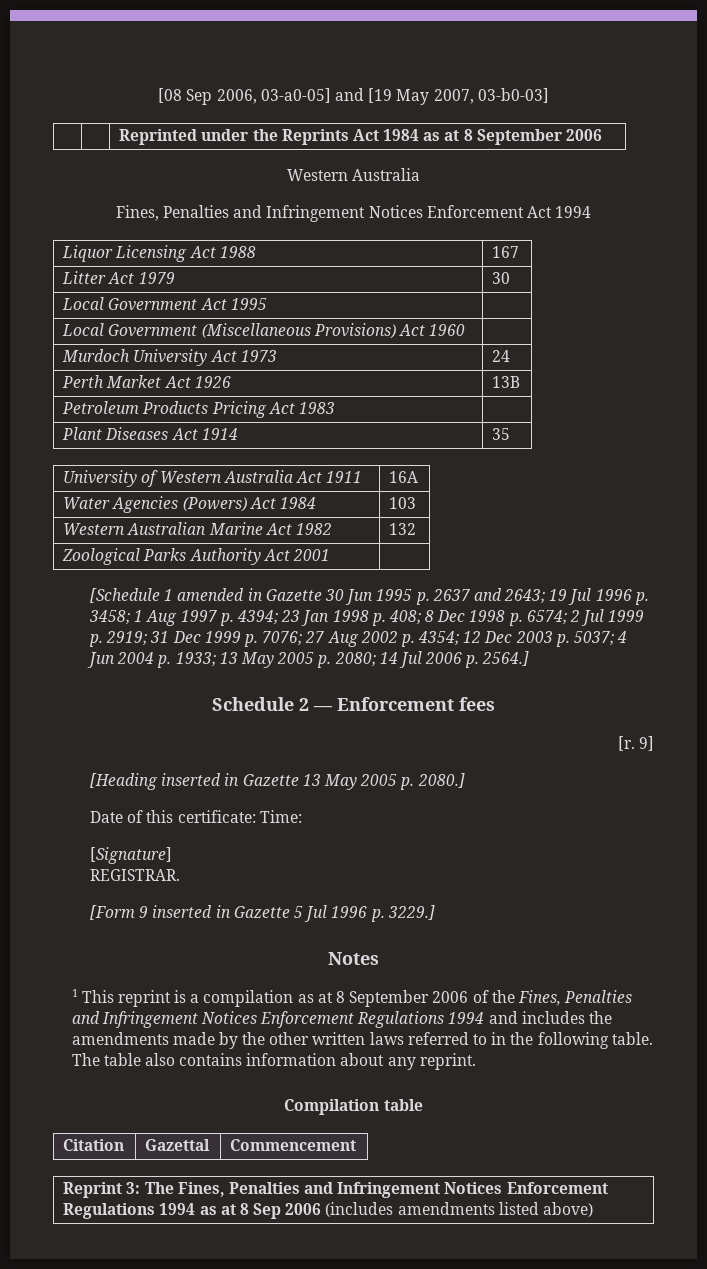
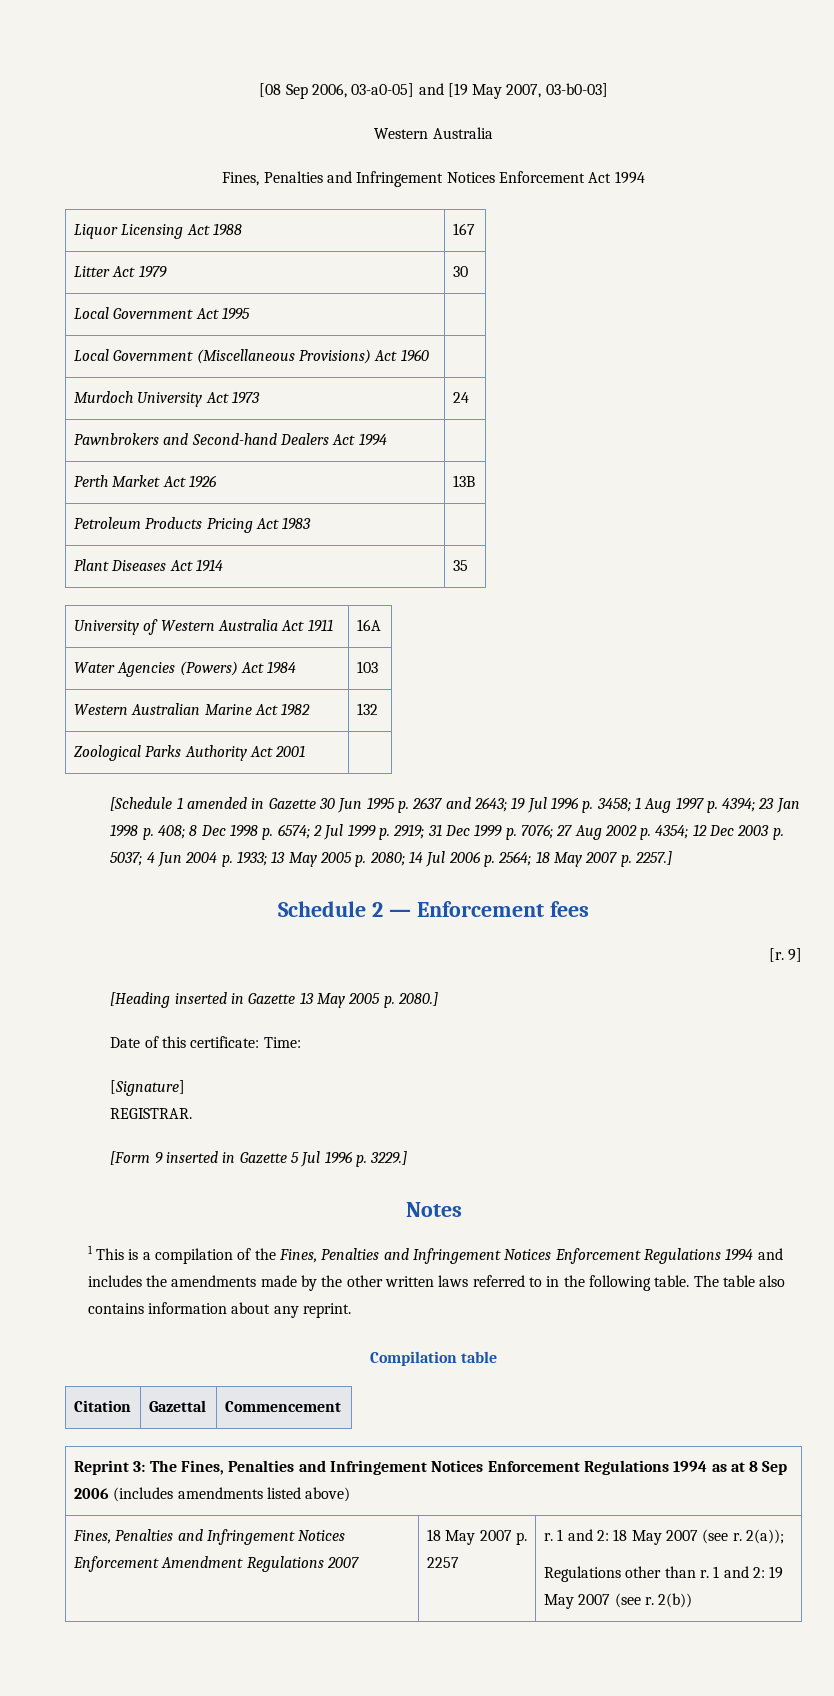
[119,129,602,145] // | | Reprinted under the Reprints Act 1984 as at 8 September 2006 -> (608, 90) none
(511, 356) none -> [73,433,387,446] // Pawnbrokers and Second-hand Dealers Act 1994 |
[482,651,530,666] 2564.] -> [498,851,672,867] 2564; 18 May 2007 p. 2257.]
[117,990,171,1007] reprint -> (125, 1254) none
[297,990,469,1007] as at 8 September 2006 -> (233, 1256) none
(593, 1209) none -> [72,1529,346,1545] [72,1556,359,1572] [426,1529,527,1545] [426,1557,459,1568] [543,1529,784,1545] [543,1566,784,1582] [543,1593,693,1609] // Fines, Penalties and Infringement Notices Enforcement Amendment Regulations 2007 | 18 May 2007 p. 2257 | r. 1 and 2: 18 May 2007 (see r. 2(a)); // Regulations other than r. 1 and 2: 19 May 2007 (see r. 2(b))

